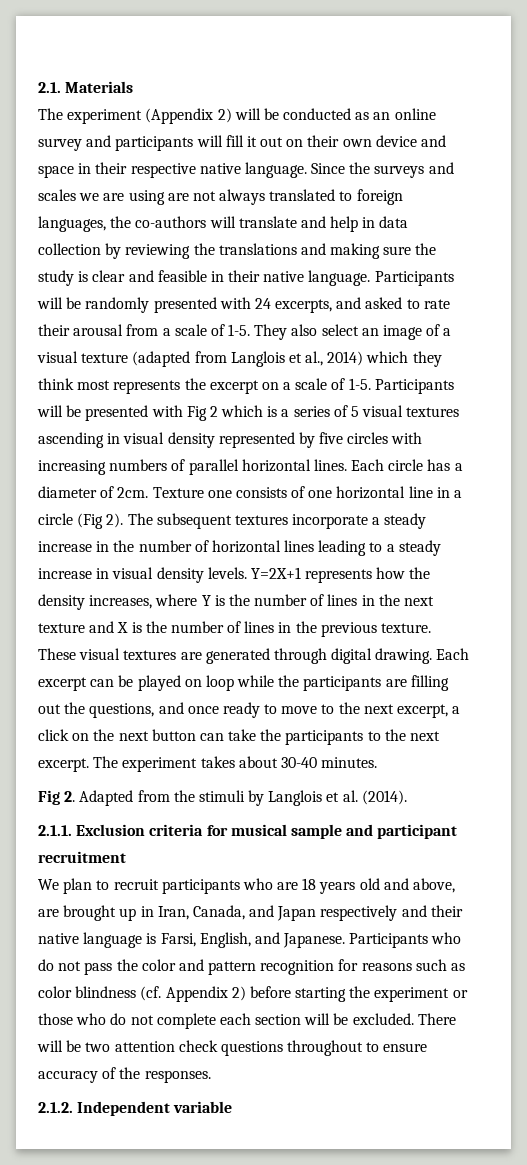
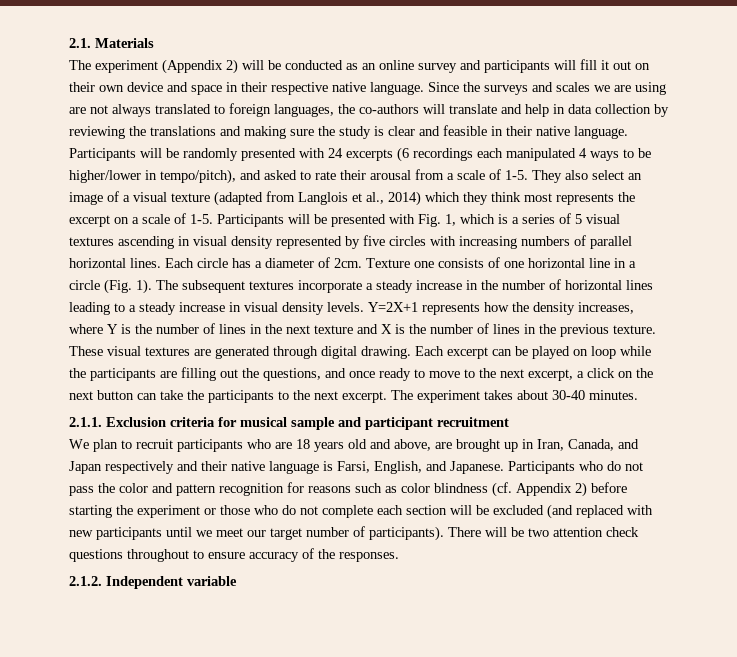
[275,299,333,313] excerpts, -> [346,147,651,162] [69,169,236,184] excerpts (6 recordings each manipulated 4 ways to be higher/lower in tempo/pitch),
[186,406,218,421] Fig 2 -> [418,214,456,227] Fig. 1,
[77,513,124,529] (Fig 2). -> [104,279,152,294] (Fig. 1).
[38,790,407,806] // Fig 2. Adapted from the stimuli by Langlois et al. (2014). -> (638, 395) none
[352,1013,414,1025] excluded. -> [493,504,653,519] [69,526,444,541] excluded (and replaced with new participants until we meet our target number of participants).

